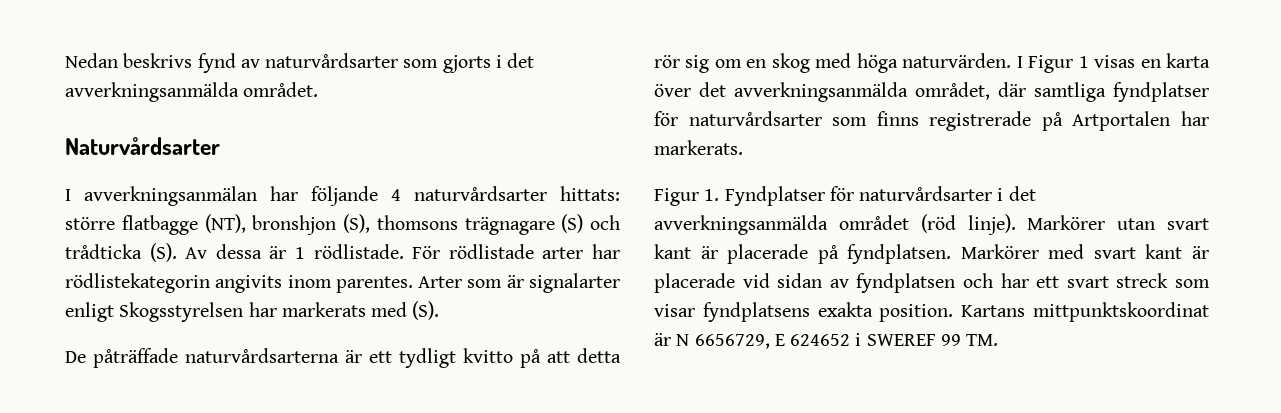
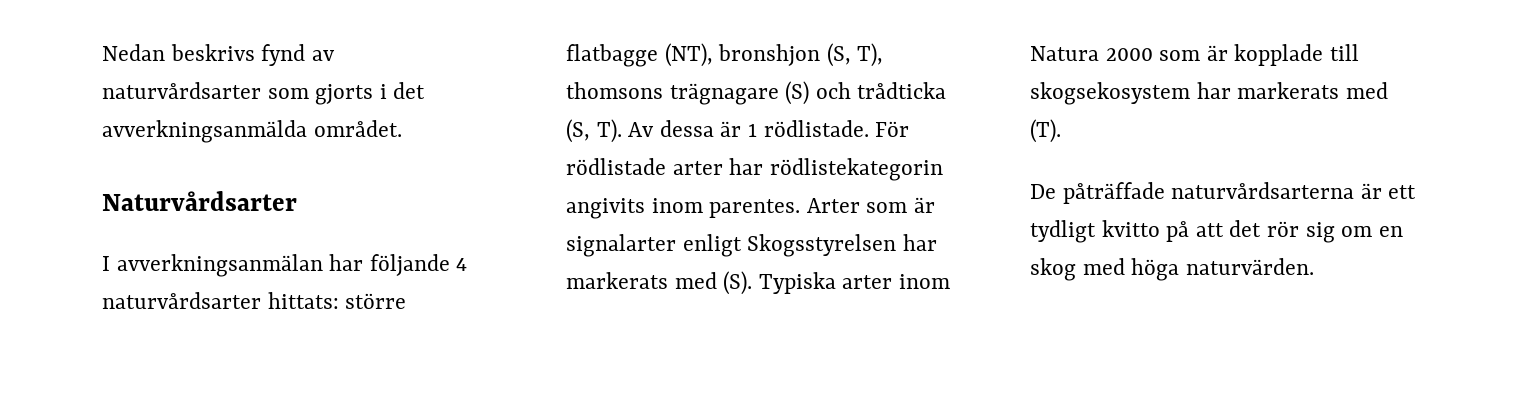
[343,214,370,233] (S), -> [826,43,884,67] (S, T),
[149,243,177,262] (S). -> [566,119,622,143] (S, T).
(440, 310) none -> [758,272,951,294] [1030,44,1360,66] [1030,82,1388,105] [1030,119,1061,143] Typiska arter inom Natura 2000 som är kopplade till skogsekosystem har markerats med (T).
[577,348,621,363] detta -> [1229,220,1262,237] det
[1016,53,1210,73] [654,82,1209,102] [654,111,1209,131] [654,140,743,155] [654,186,1036,206] [654,214,1209,235] [654,244,1209,264] [654,273,1210,293] [654,302,1209,322] [654,333,999,349] I Figur 1 visas en karta över det avverkningsanmälda området, där samtliga fyndplatser för naturvårdsarter som finns registrerade på Artportalen har markerats. // Figur 1. Fyndplatser för naturvårdsarter i det avverkningsanmälda området (röd linje). Markörer utan svart kant är placerade på fyndplatsen. Markörer med svart kant är placerade vid sidan av fyndplatsen och har ett svart streck som visar fyndplatsens exakta position. Kartans mittpunktskoordinat är N 6656729, E 624652 i SWEREF 99 TM. -> (1314, 266) none

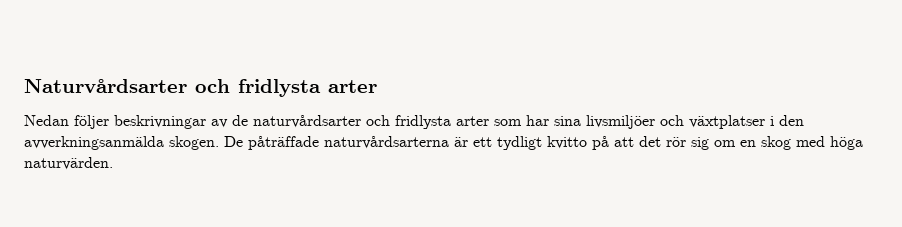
[102,44,335,66] [102,82,426,105] [102,120,402,143] [102,191,297,211] [102,254,468,277] [102,292,407,309] [566,43,884,67] [566,81,947,105] [566,119,910,143] [566,158,943,181] [566,197,936,219] [566,234,937,257] [566,271,951,295] [1030,44,1360,66] [1030,82,1388,105] [1030,119,1061,143] Nedan beskrivs fynd av naturvårdsarter som gjorts i det avverkningsanmälda området. // Naturvårdsarter // I avverkningsanmälan har följande 4 naturvårdsarter hittats: större flatbagge (NT), bronshjon (S, T), thomsons trägnagare (S) och trådticka (S, T). Av dessa är 1 rödlistade. För rödlistade arter har rödlistekategorin angivits inom parentes. Arter som är signalarter enligt Skogsstyrelsen har markerats med (S). Typiska arter inom Natura 2000 som är kopplade till skogsekosystem har markerats med (T). // -> [24,79,377,97] [24,115,804,129] [24,136,219,150] Naturvårdsarter och fridlysta arter // Nedan följer beskrivningar av de naturvårdsarter och fridlysta arter som har sina livsmiljöer och växtplatser i den avverkningsanmälda skogen.

